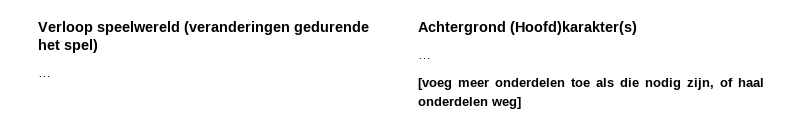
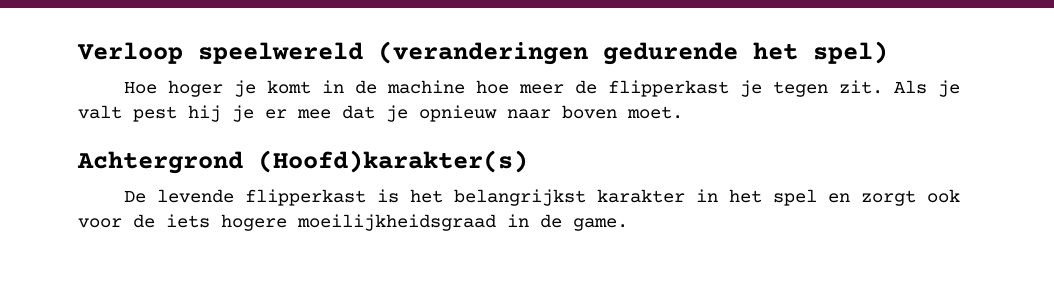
[38,76,51,77] [418,21,637,35] [418,58,431,59] [418,78,764,90] [418,97,521,109] … // Achtergrond (Hoofd)karakter(s) // … // [voeg meer onderdelen toe als die nodig zijn, of haal onderdelen weg] -> [123,80,960,97] [78,105,683,122] [77,150,528,174] [123,189,960,206] [78,214,628,231] Hoe hoger je komt in de machine hoe meer de flipperkast je tegen zit. Als je valt pest hij je er mee dat je opnieuw naar boven moet. // Achtergrond (Hoofd)karakter(s) // De levende flipperkast is het belangrijkst karakter in het spel en zorgt ook voor de iets hogere moeilijkheidsgraad in de game.

